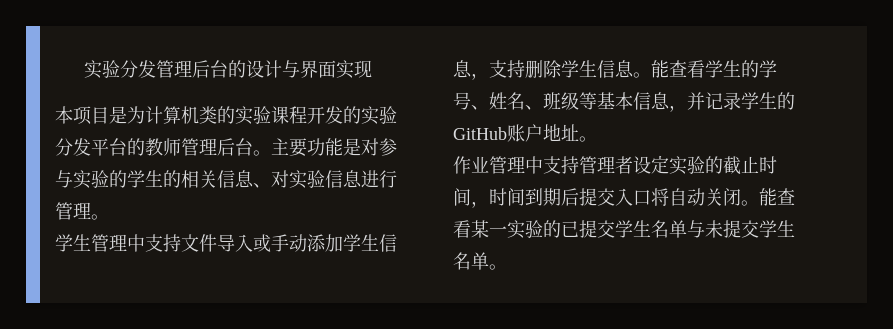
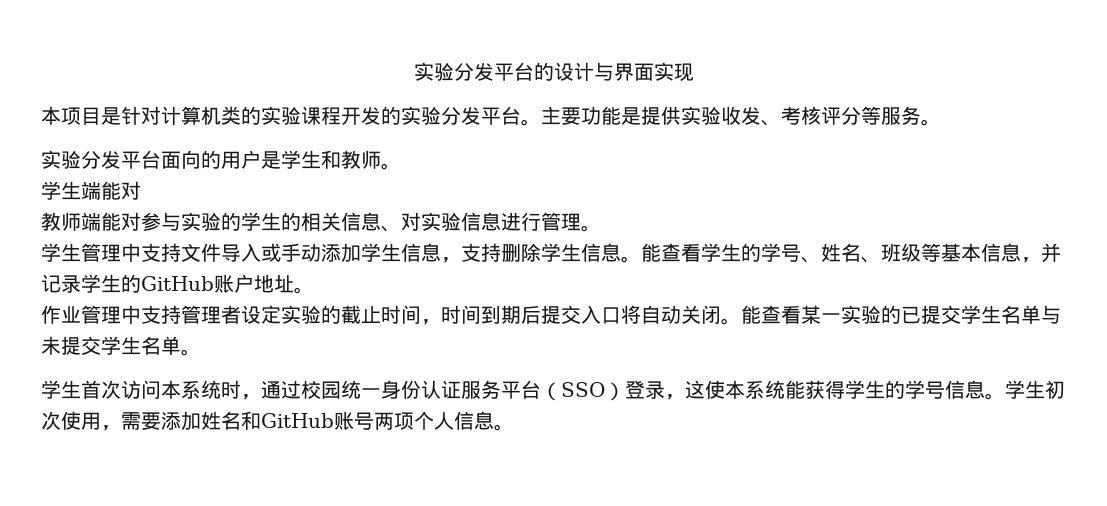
[83,60,210,79] 实验分发管理后 -> [413,62,514,81] 实验分发平
[127,106,145,124] 为 -> [121,106,161,125] 针对
[127,138,361,157] 的教师管理后台。主要功能是 -> [521,106,941,126] [41,150,401,170] [41,181,141,200] [41,212,121,231] 。主要功能是提供实验收发、考核评分等服务。 // 实验分发平台面向的用户是学生和教师。 // 学生端能对 // 教师端能
(507, 267) none -> [41,380,1065,401] [41,411,514,431] // 学生首次访问本系统时，通过校园统一身份认证服务平台（SSO）登录，这使本系统能获得学生的学号信息。学生初次使用，需要添加姓名和GitHub账号两项个人信息。

